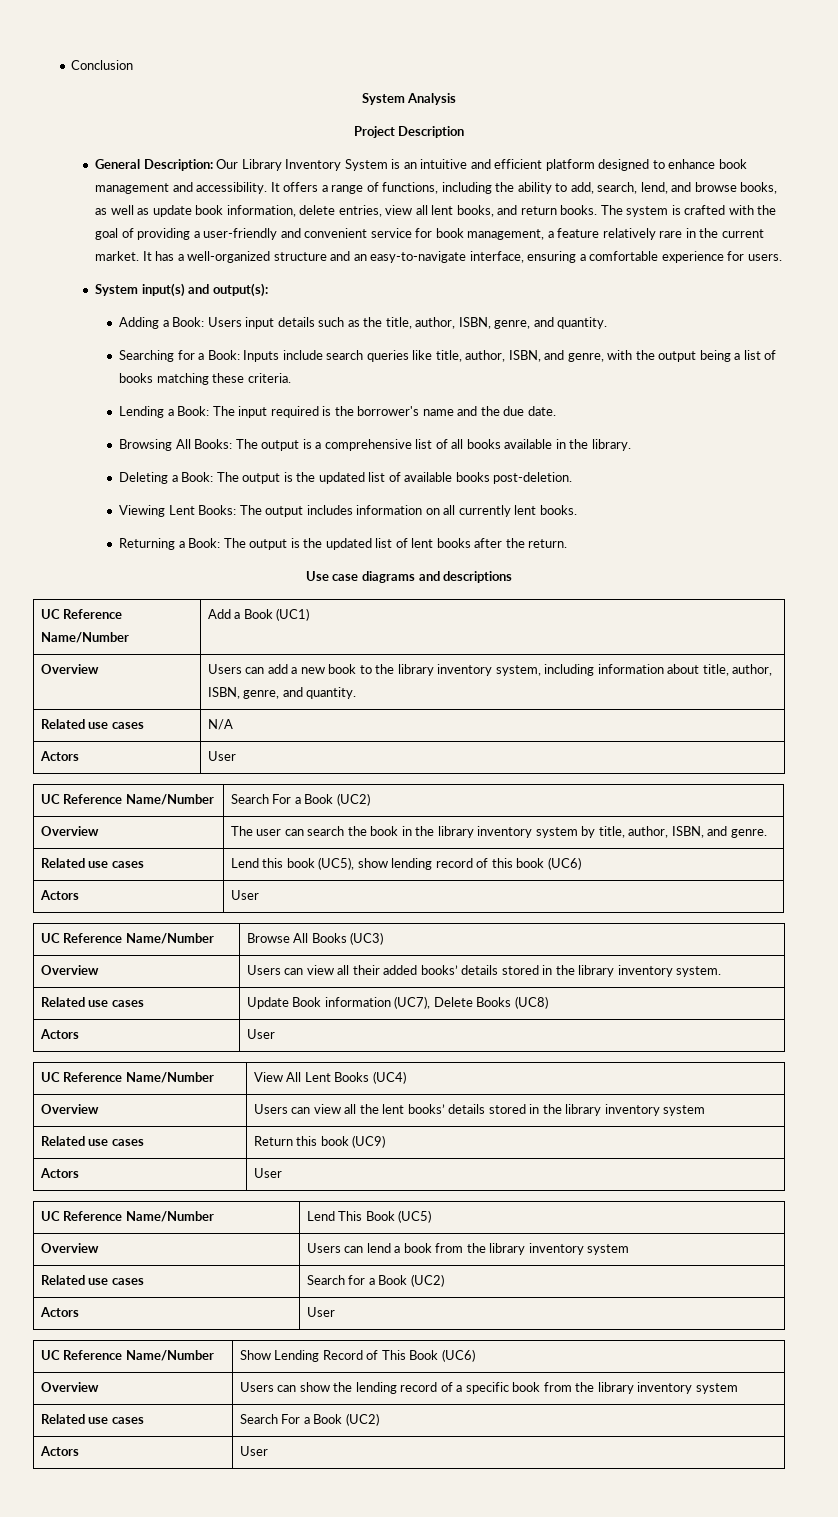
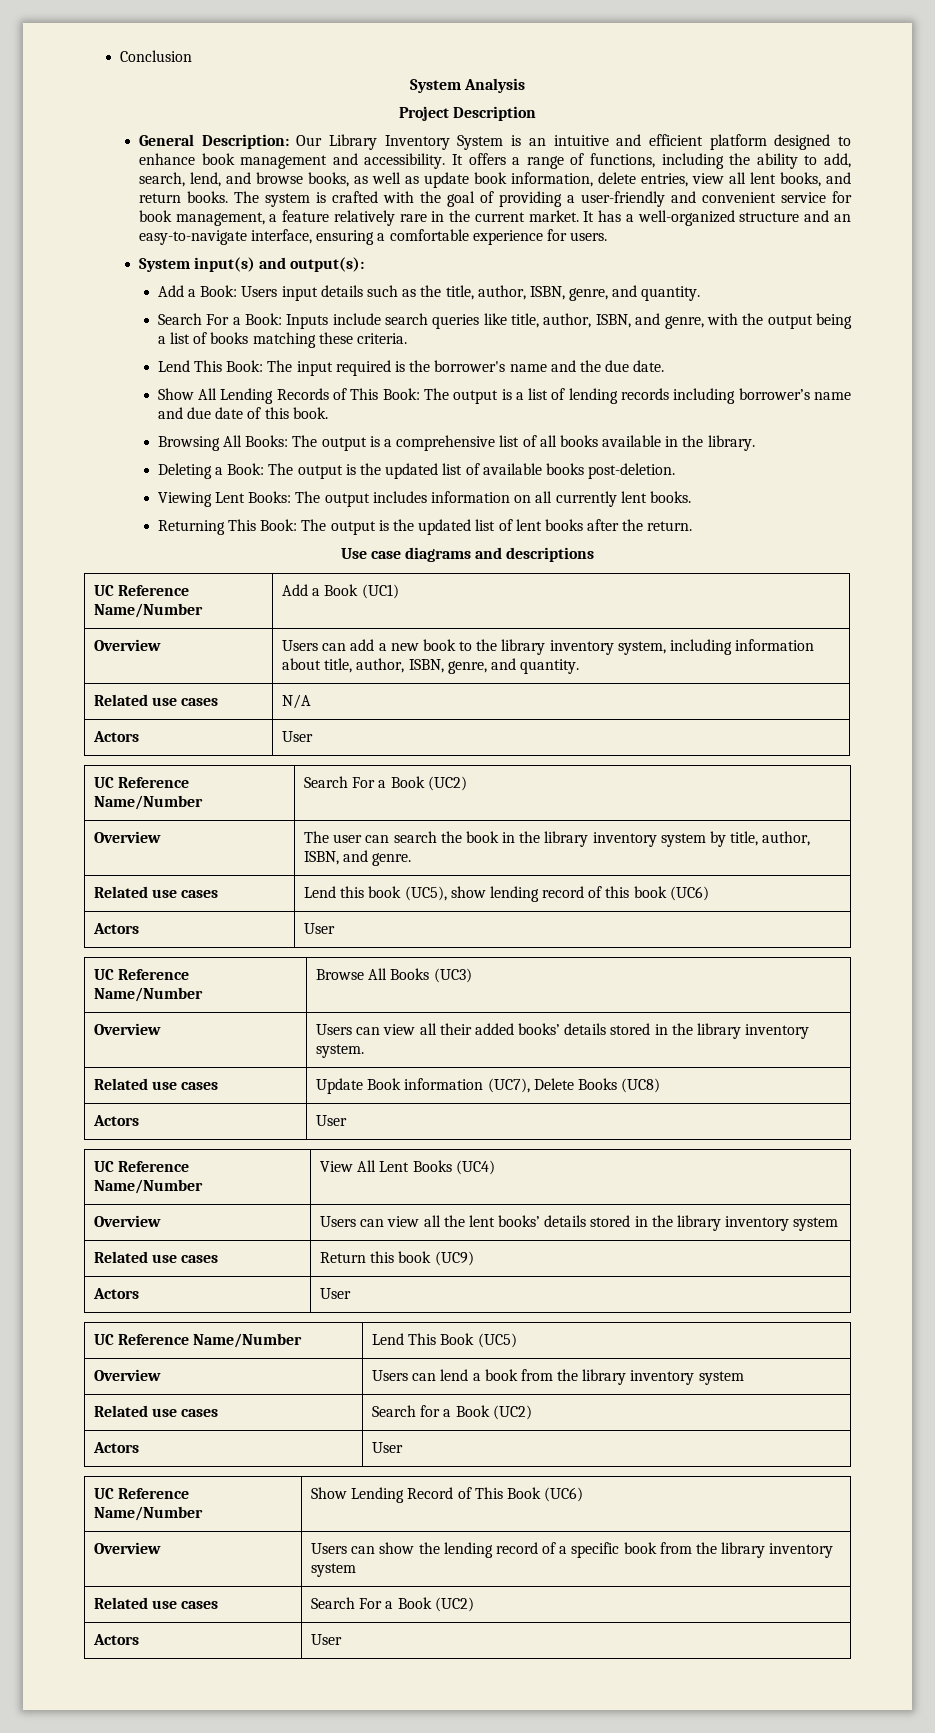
[119,317,160,329] Adding -> [157,285,184,297] Add
[119,350,195,362] Searching for -> [157,313,230,325] Search For
[119,406,174,418] Lending a -> [157,360,223,372] Lend This
(556, 411) none -> [157,388,851,404] [157,407,328,419] // Show All Lending Records of This Book: The output is a list of lending records including borrower’s name and due date of this book.
[178,541,185,548] a -> [228,519,257,531] This

